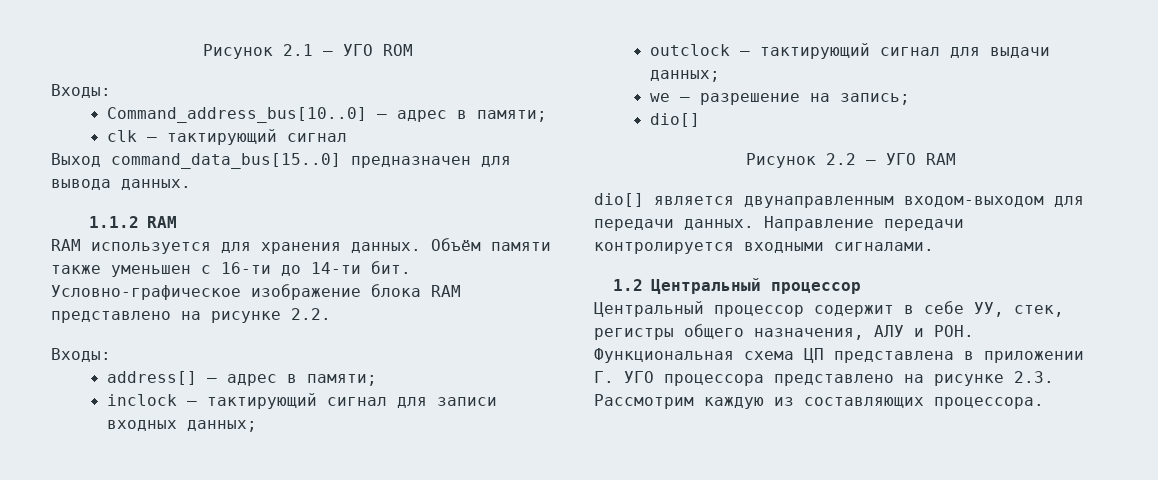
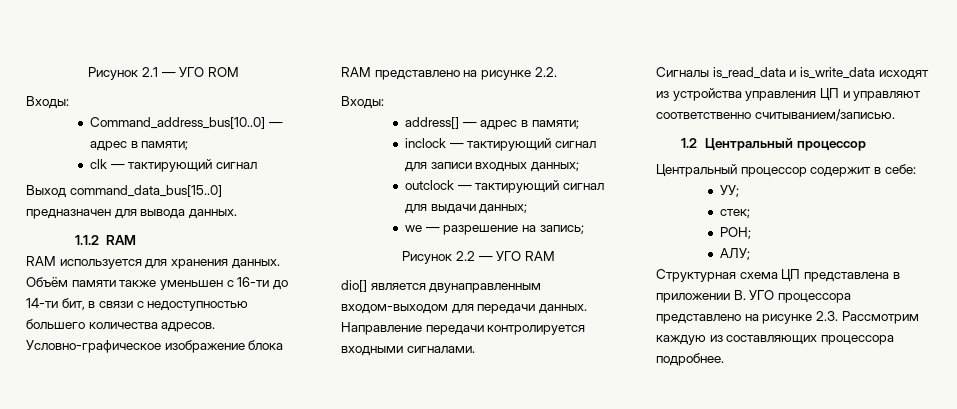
[322,51,333,56] – -> [161,72,176,77] —
[371,261,411,274] бит. -> [61,298,249,311] [26,319,216,332] бит, в связи с недоступностью большего количества адресов.
[206,378,217,383] – -> [462,122,477,127] —
[186,401,197,406] – -> [449,143,464,148] —
[739,51,750,56] – -> [457,185,472,190] —
[679,97,690,102] – -> [425,227,440,232] —
[649,113,700,127] // dio[] -> (584, 229) none
[865,160,876,165] – -> [478,256,493,261] —
(934, 246) none -> [656,67,929,80] [656,88,922,101] [656,109,895,121] // Сигналы is_read_data и is_write_data исходят из устройства управления ЦП и управляют соответственно считыванием/записью.
[924,301,1064,317] [594,324,974,340] [594,348,734,363] себе УУ, стек, регистры общего назначения, АЛУ и РОН. Функциональная -> [884,164,916,174] [719,185,739,197] [719,209,750,218] [719,227,751,239] [719,248,750,260] [656,269,736,282] себе: // УУ; // стек; // РОН; // АЛУ; // Структурная
[594,371,614,383] Г. -> [733,290,746,300] В.
[934,397,1044,409] процессора. -> [820,335,894,345] [656,353,724,366] процессора подробнее.

